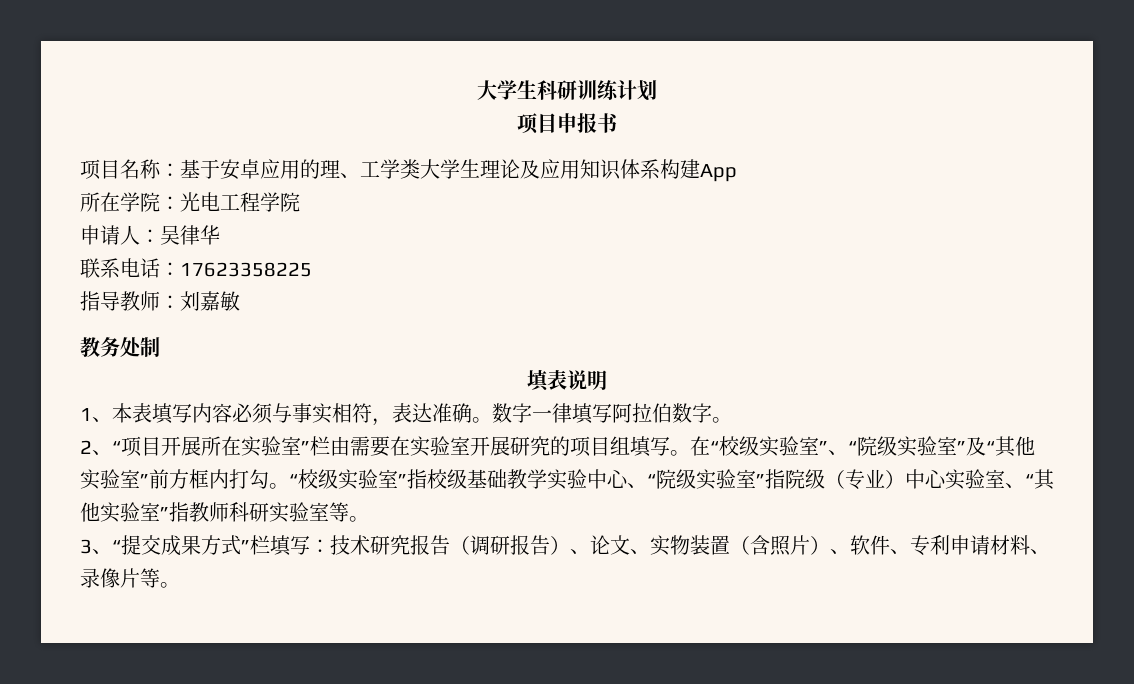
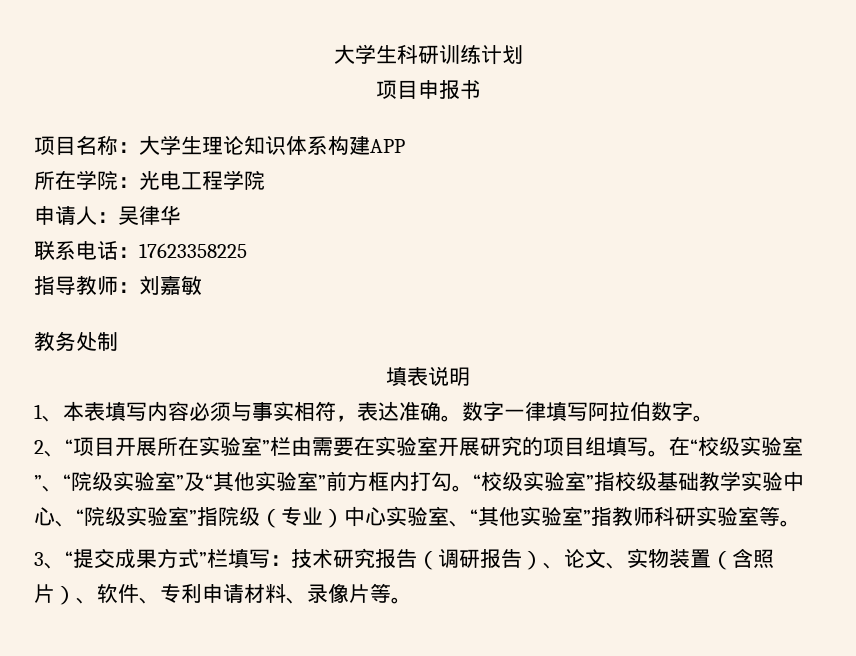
[180,159,420,180] 基于安卓应用的理、工学类 -> (139, 147) none
[520,159,580,179] 及应用 -> (244, 145) none
[700,164,737,182] App -> [370,139,405,153] APP

